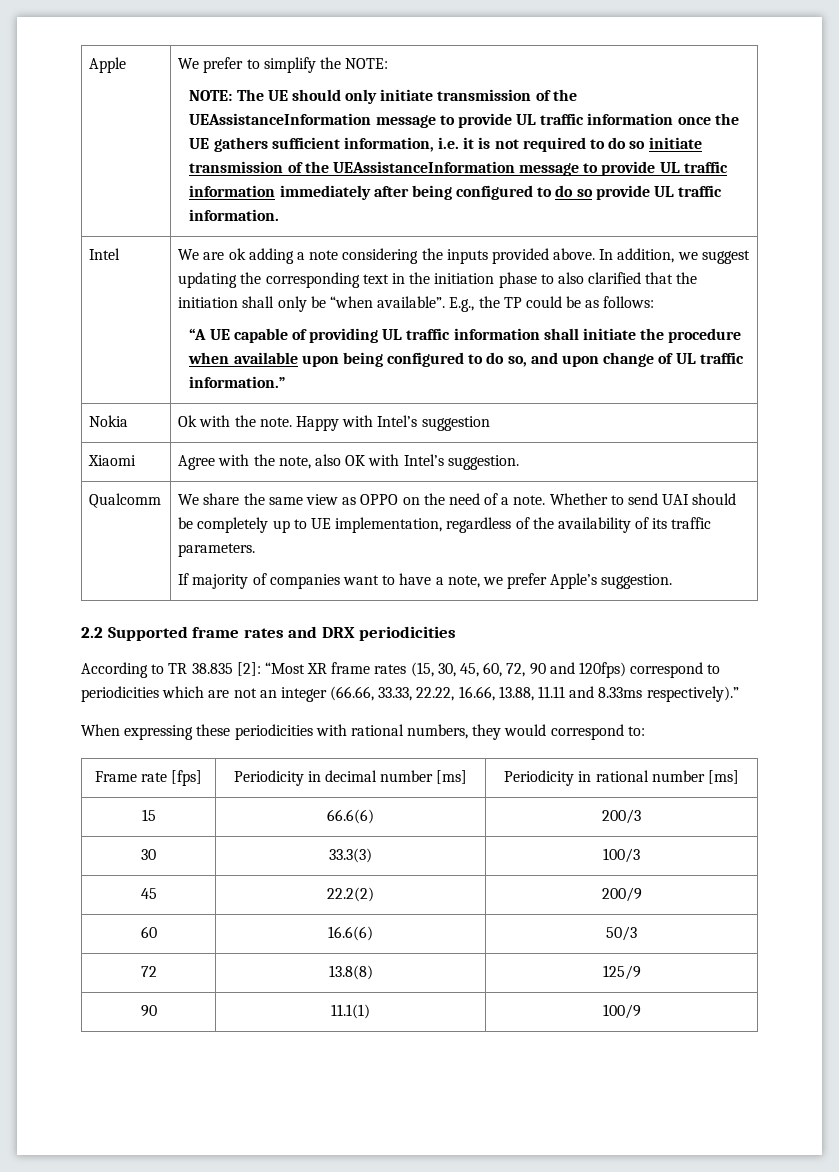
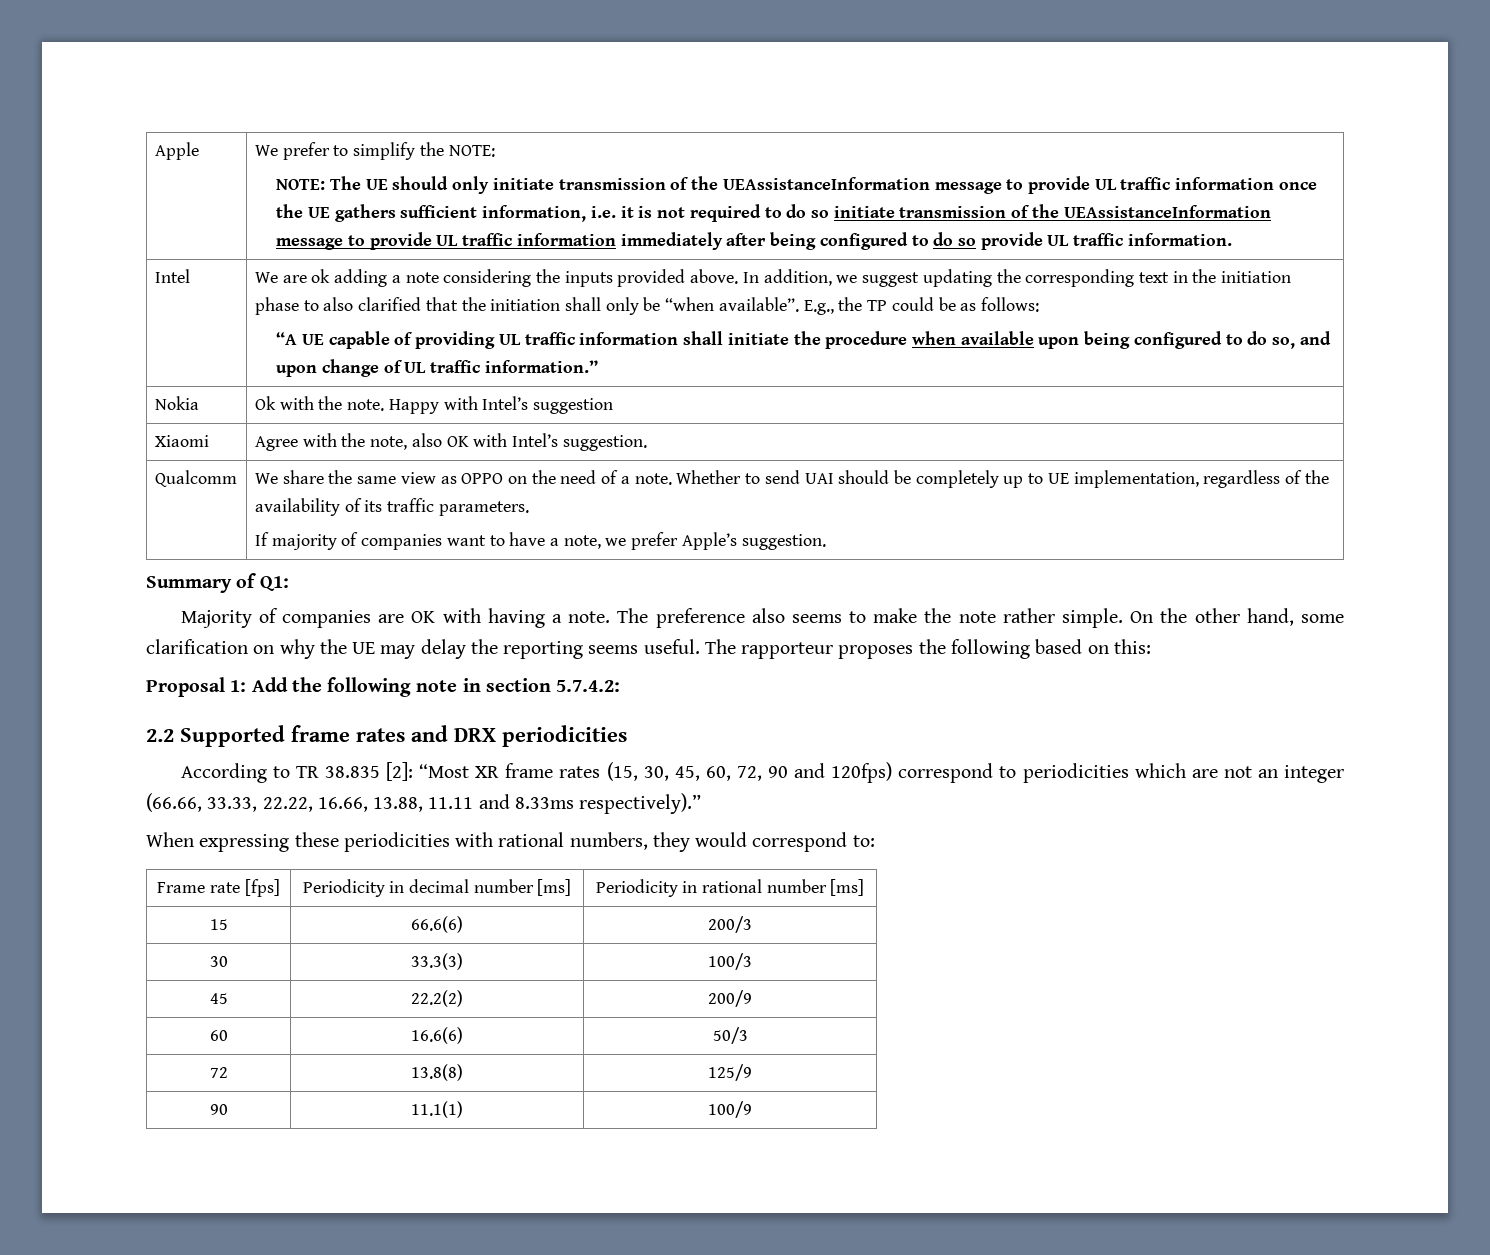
(673, 581) none -> [146,573,289,593] [180,608,1344,628] [146,639,1151,659] [146,677,621,697] // Summary of Q1: // Majority of companies are OK with having a note. The preference also seems to make the note rather simple. On the other hand, some clarification on why the UE may delay the reporting seems useful. The rapporteur proposes the following based on this: // Proposal 1: Add the following note in section 5.7.4.2:

